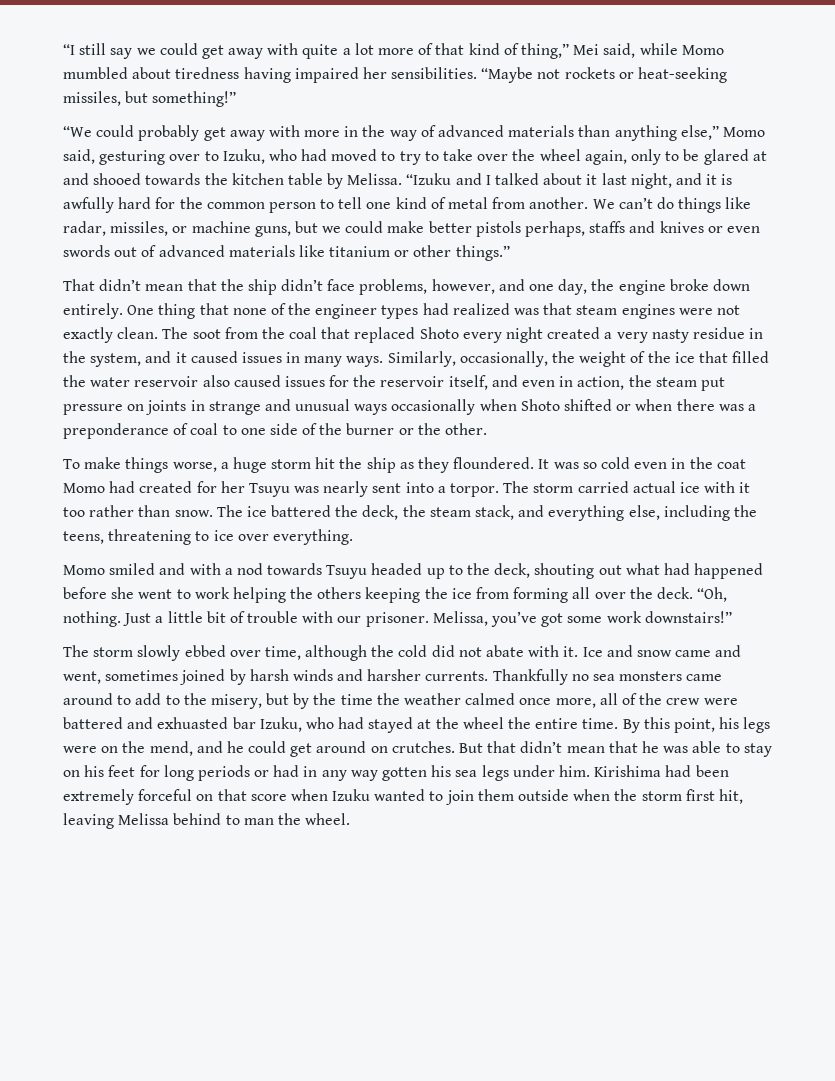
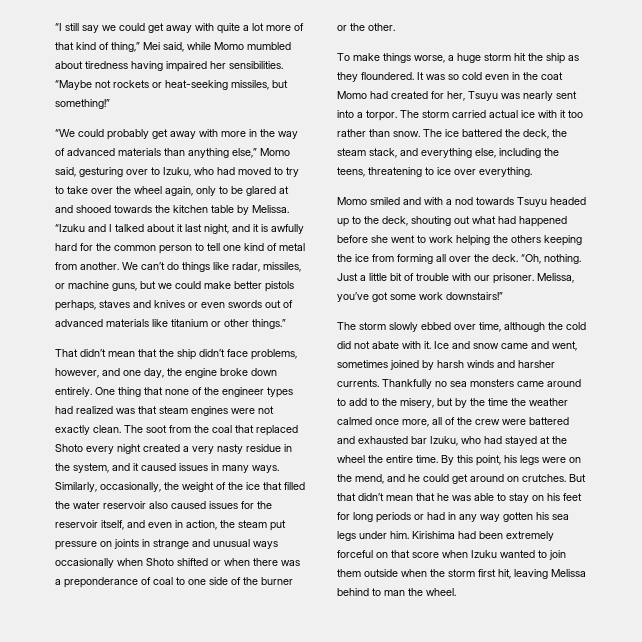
[589,221,626,233] staffs -> [99,300,130,308] staves
[220,481,245,493] her -> [447,91,465,101] her,
[157,717,229,729] exhuasted -> [358,436,408,444] exhausted

